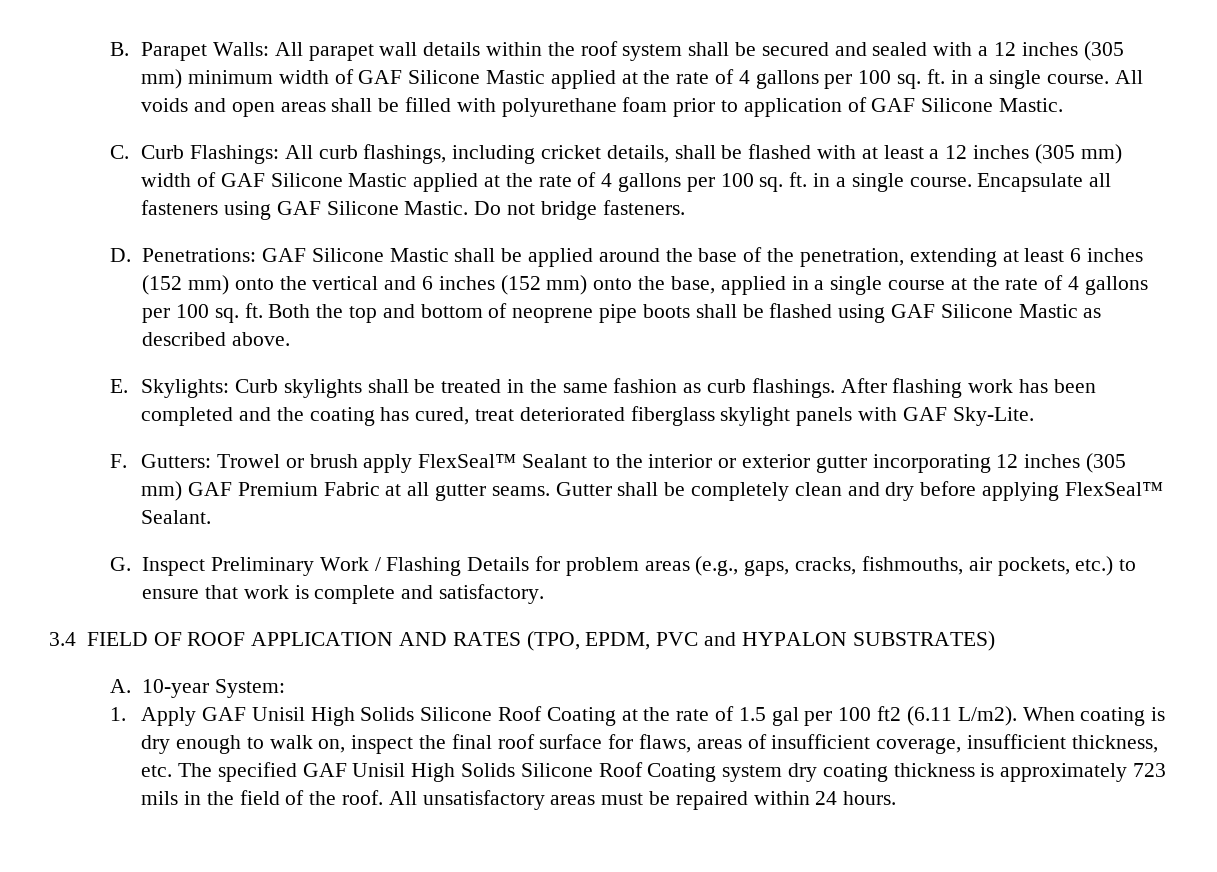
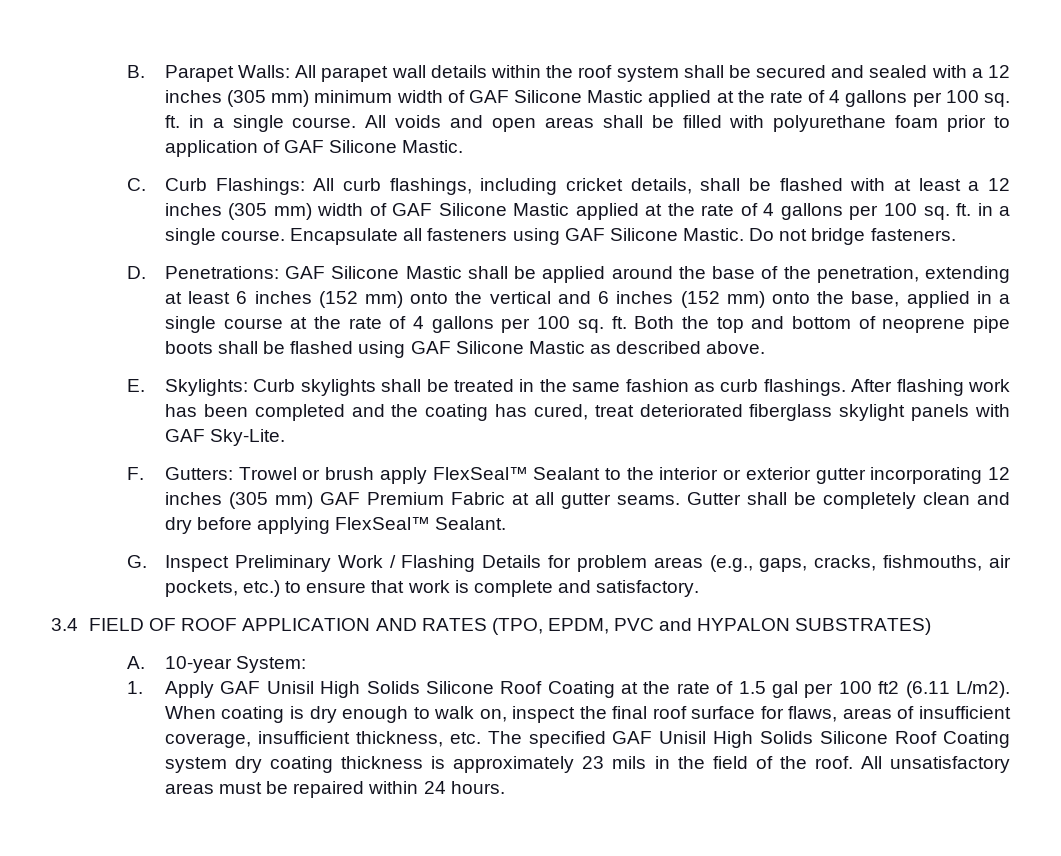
[1133,763,1167,777] 723 -> [582,756,605,769] 23

